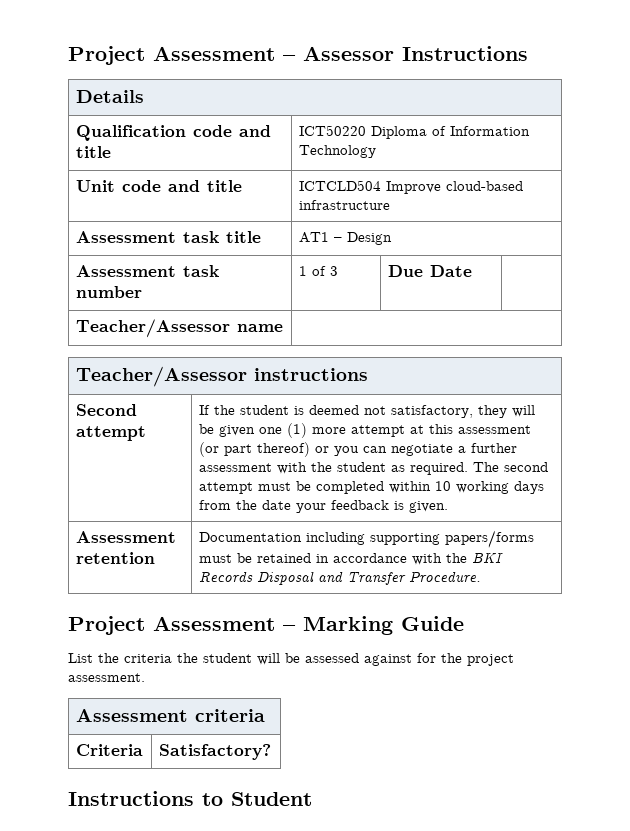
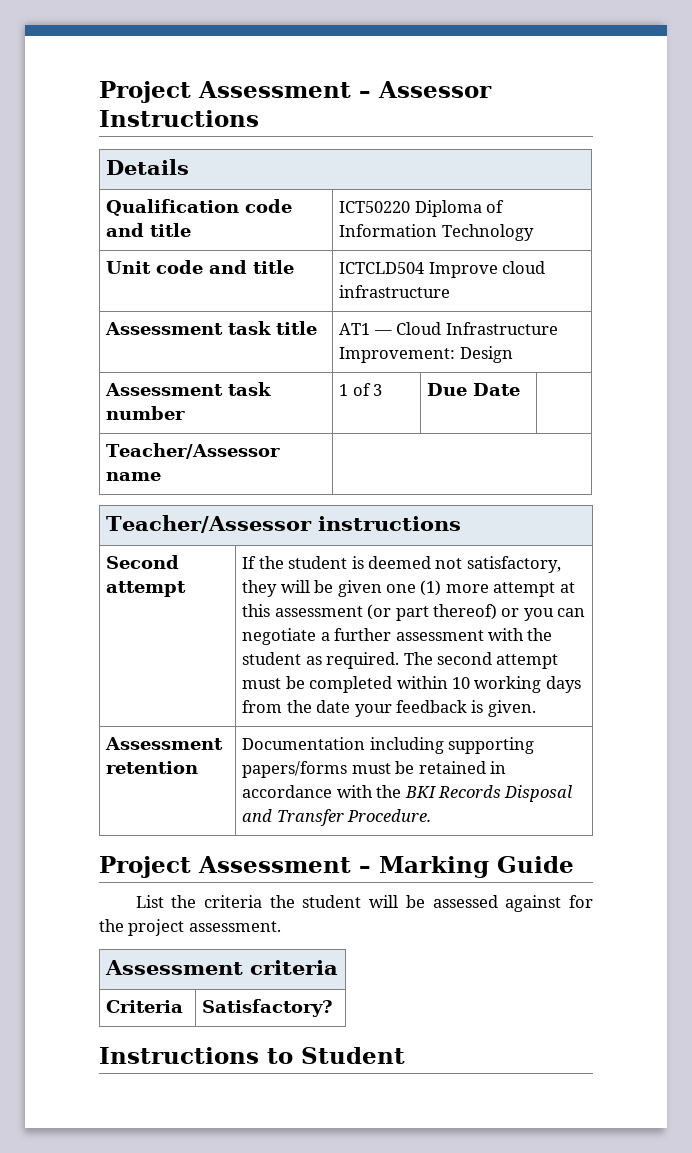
[445,181,523,191] cloud-based -> [502,261,546,274] cloud
[333,237,342,242] – -> [373,322,558,335] [339,347,456,363] — Cloud Infrastructure Improvement:

